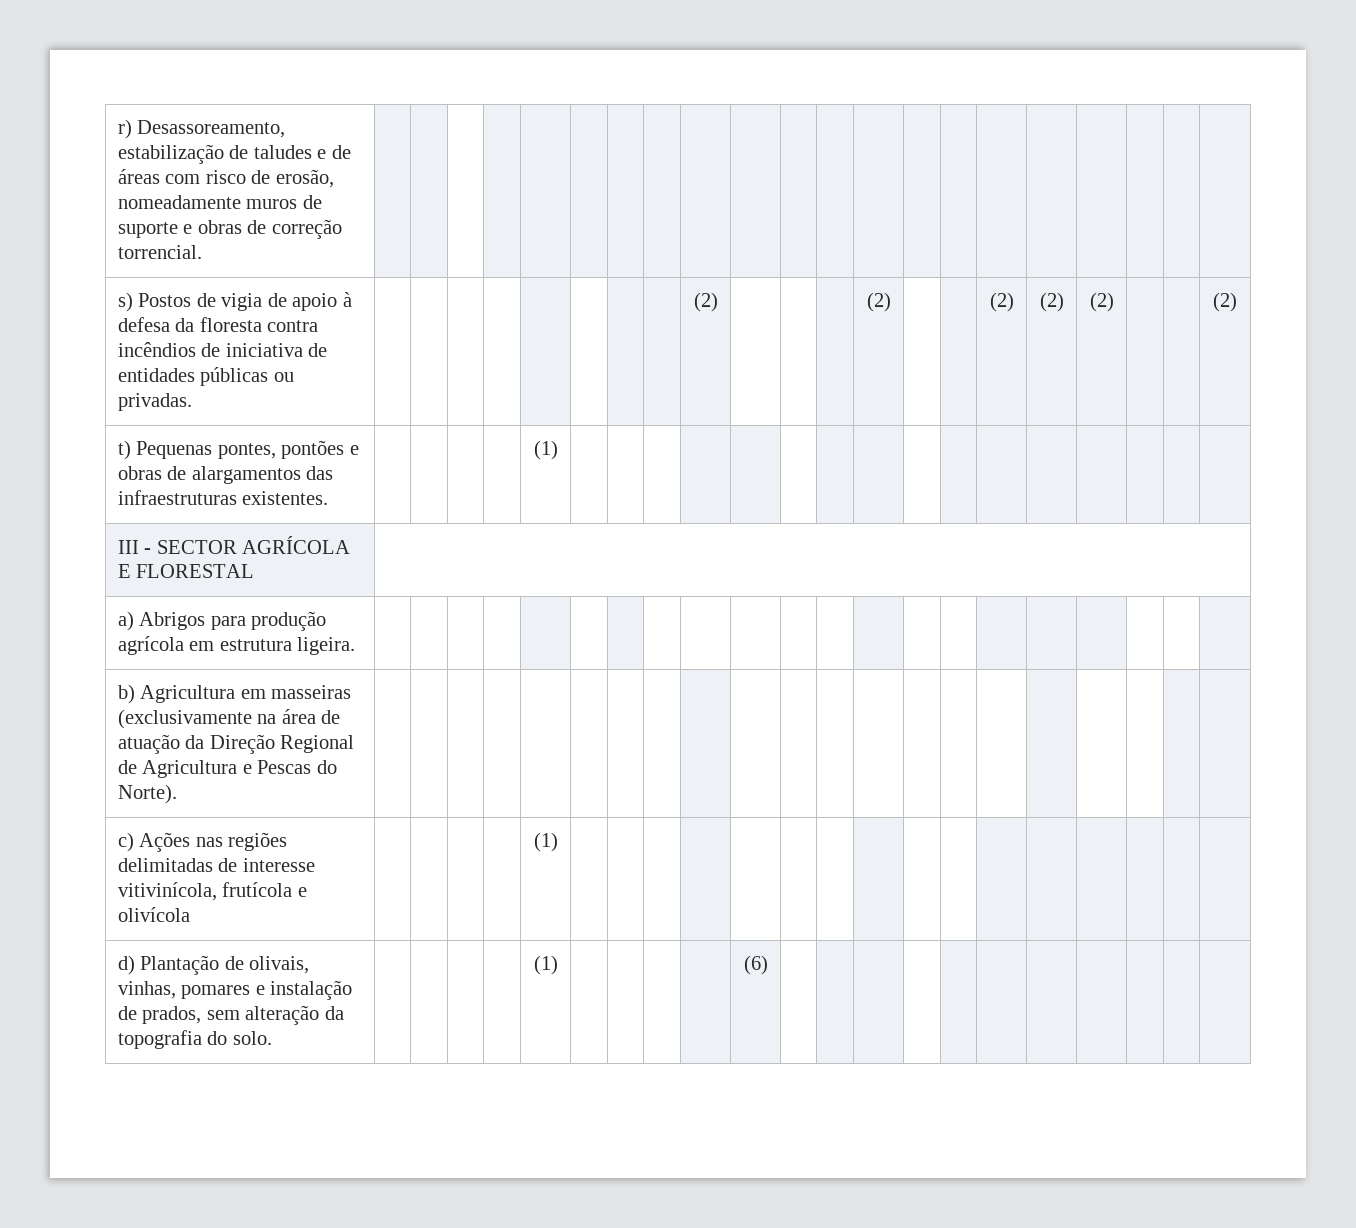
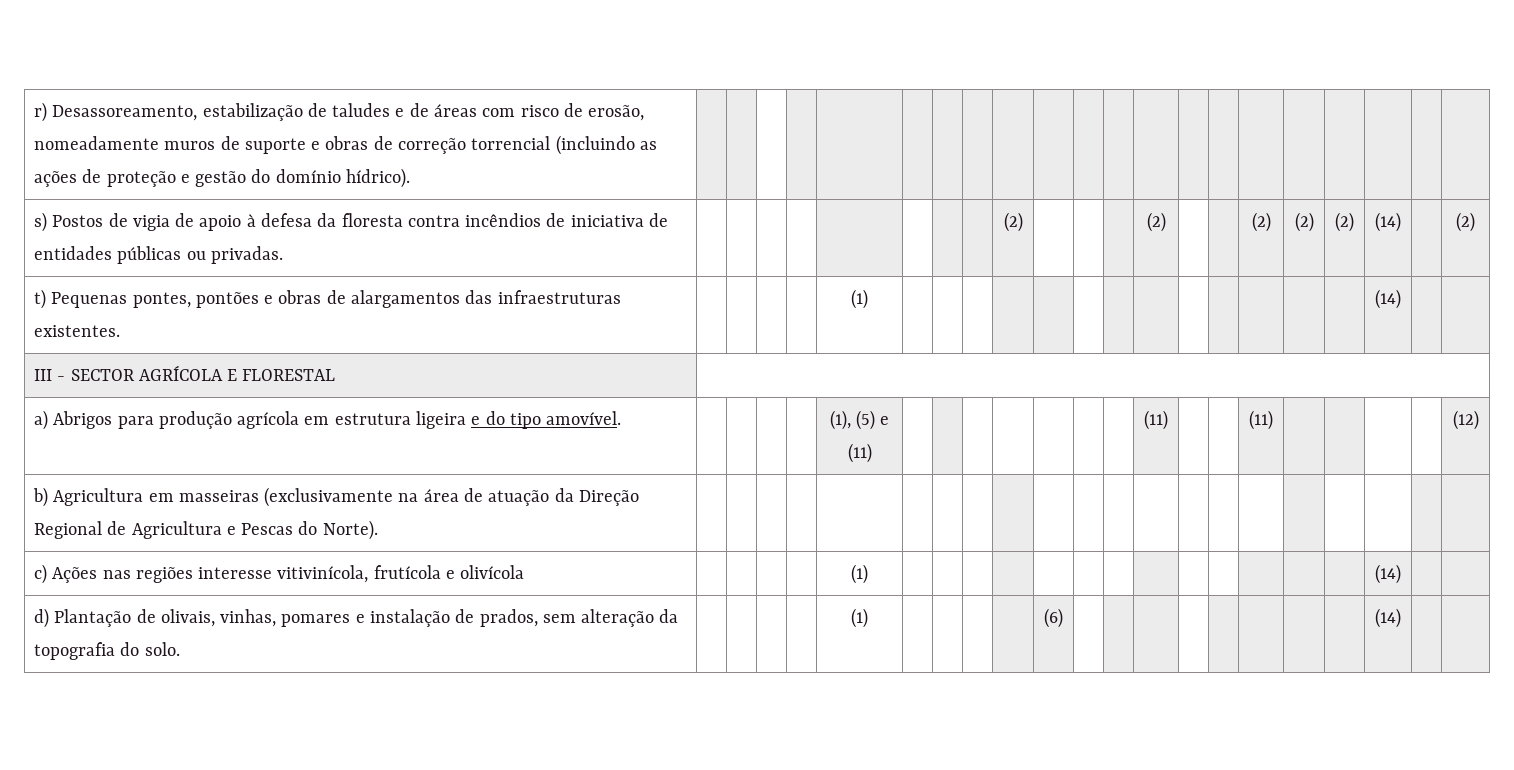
[117,245,202,259] torrencial. -> [471,135,657,155] [34,168,410,188] torrencial (incluindo as ações de proteção e gestão do domínio hídrico).
(1114, 302) none -> [1375,212,1401,232] (14)
(558, 450) none -> [1375,289,1401,309] (14)
[297,637,356,655] ligeira. | | | | | | | | | | | | | | | | | | | | | -> [415,411,622,429] [829,410,890,430] [847,443,872,463] [1144,410,1168,430] [1249,410,1273,430] [1452,410,1479,430] ligeira e do tipo amovível. | | | | | (1), (5) e (11) | | | | | | | | (11) | | | (11) | | | | | (12)
[117,858,238,872] delimitadas de -> (193, 575) none
(558, 842) none -> [1375,564,1401,584] (14)
(768, 965) none -> [1375,608,1401,628] (14)

